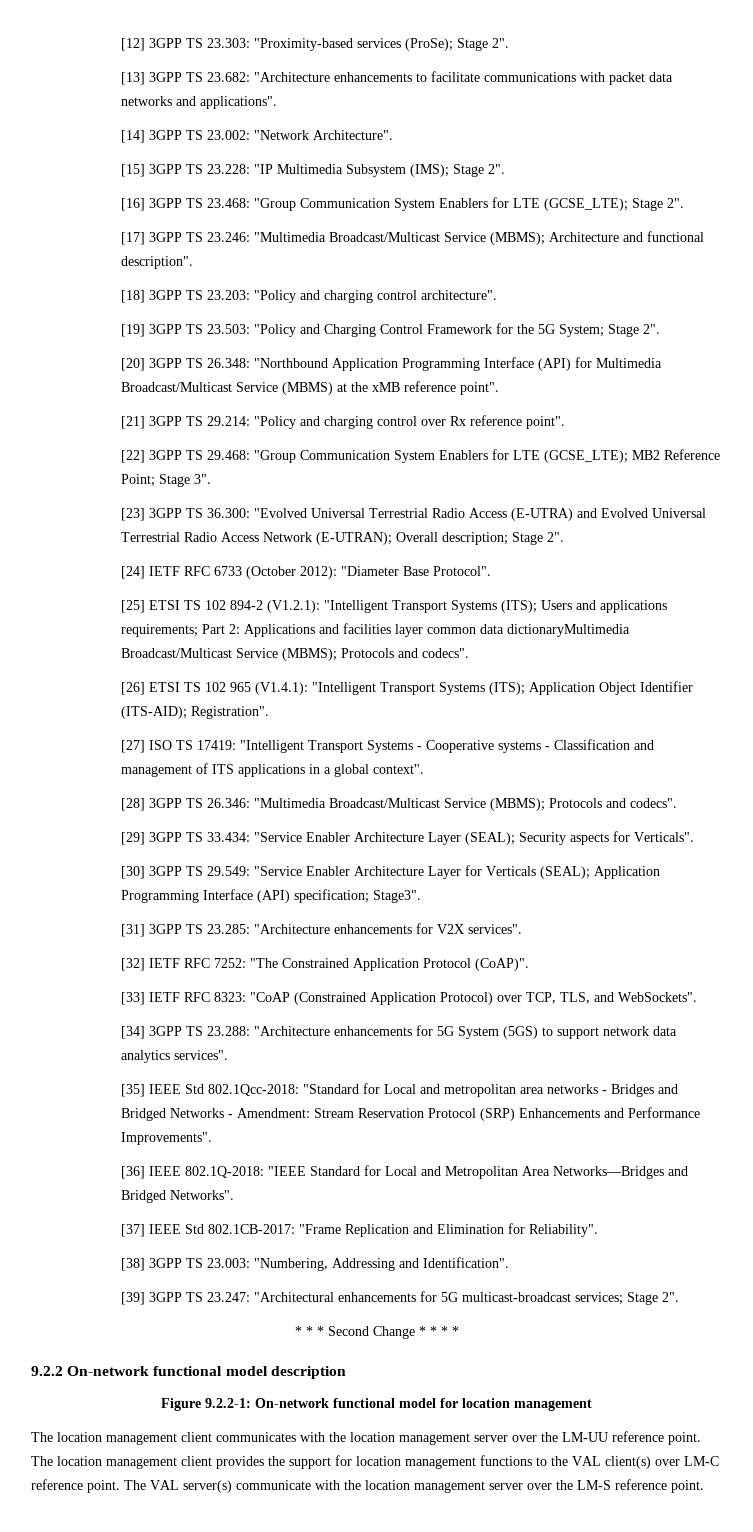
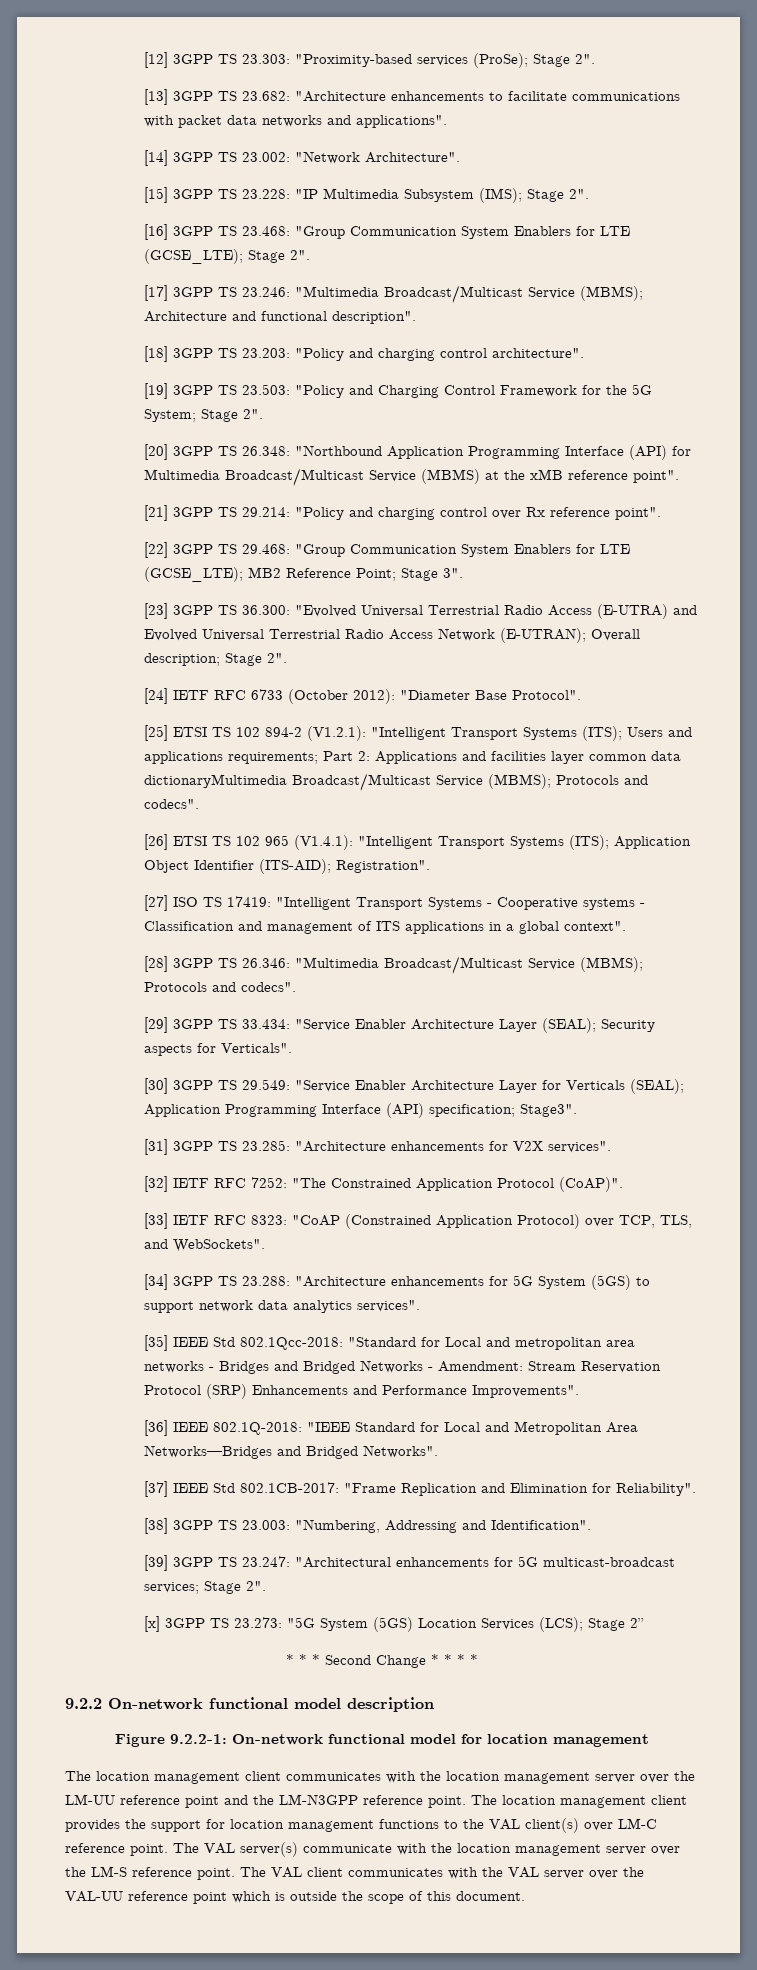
(679, 1297) none -> [144,1616,645,1632] // [x] 3GPP TS 23.273: "5G System (5GS) Location Services (LCS); Stage 2”
(664, 1436) none -> [185,1794,423,1808] point and the LM-N3GPP reference
(704, 1486) none -> [240,1867,644,1879] [65,1891,525,1904] The VAL client communicates with the VAL server over the VAL-UU reference point which is outside the scope of this document.

